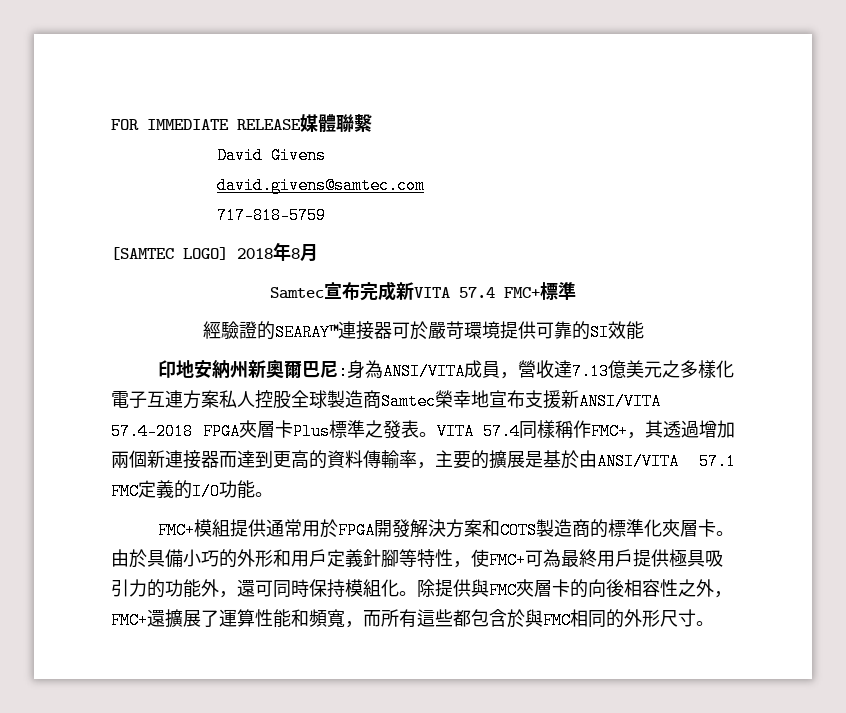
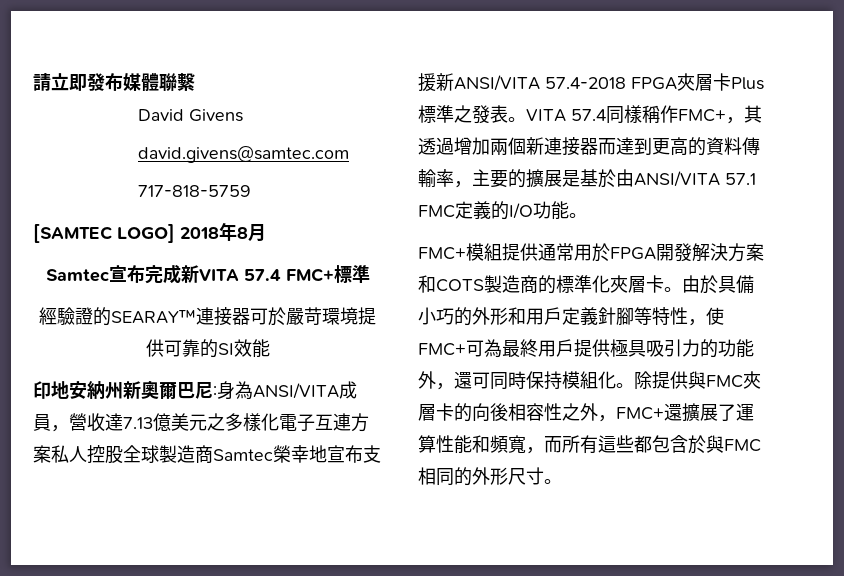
[111,119,301,130] FOR IMMEDIATE RELEASE -> [33,73,123,91] 請立即發布

